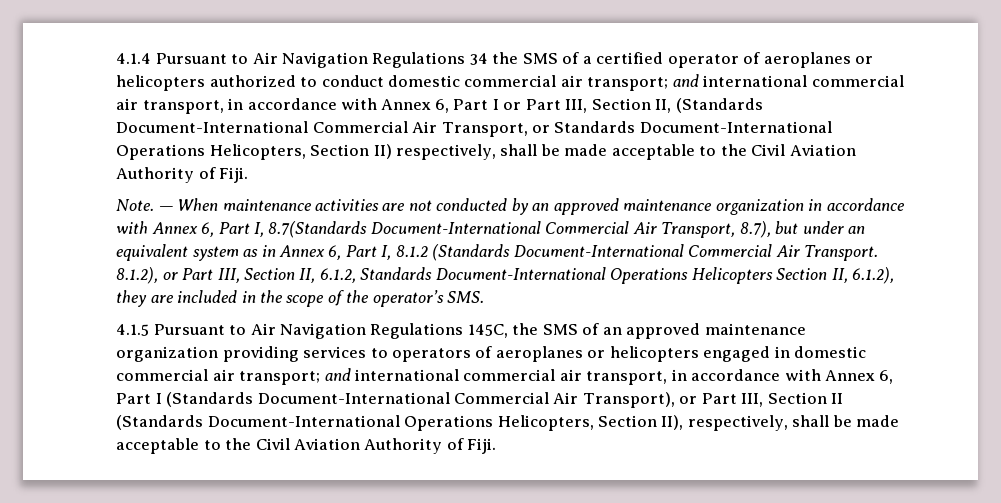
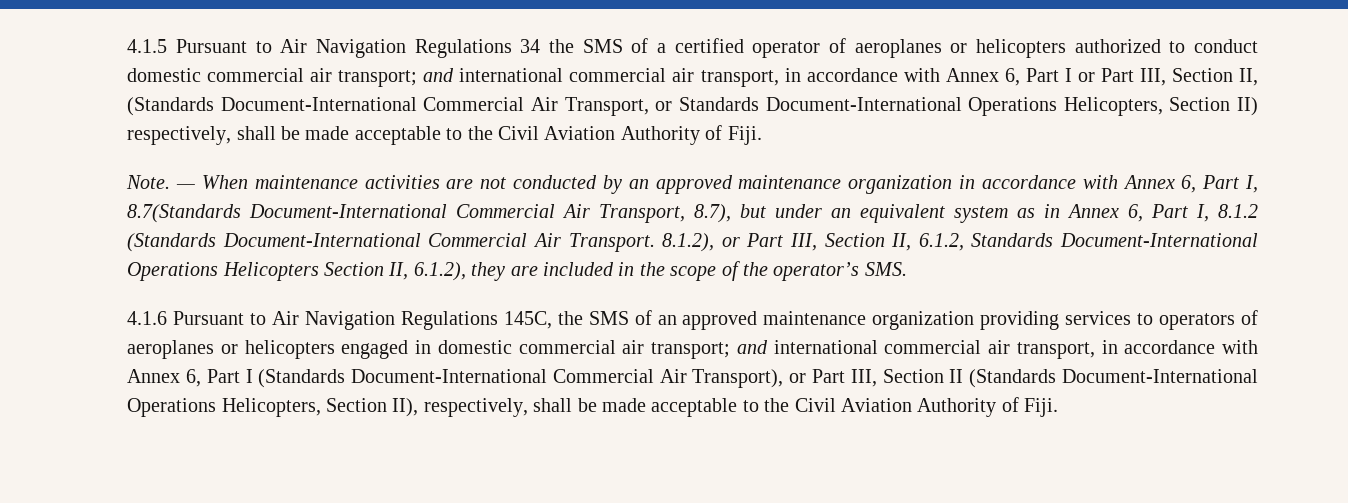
[116,53,152,64] 4.1.4 -> [127,39,168,53] 4.1.5
[116,324,150,336] 4.1.5 -> [127,311,168,325] 4.1.6

